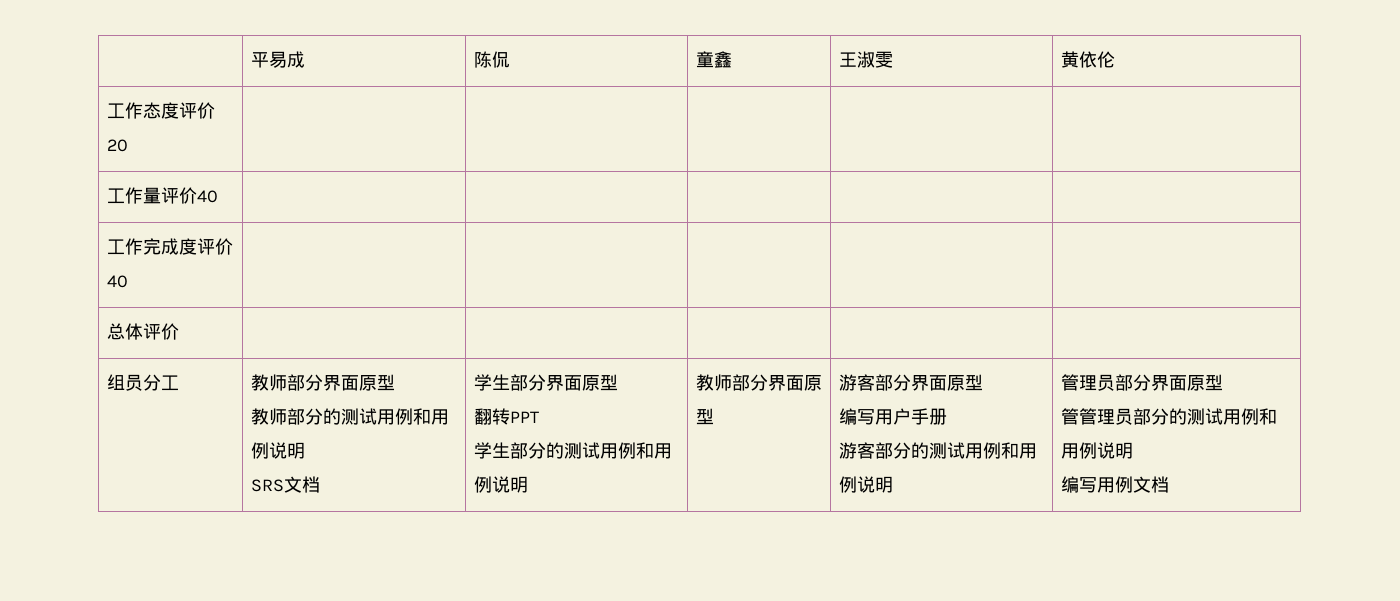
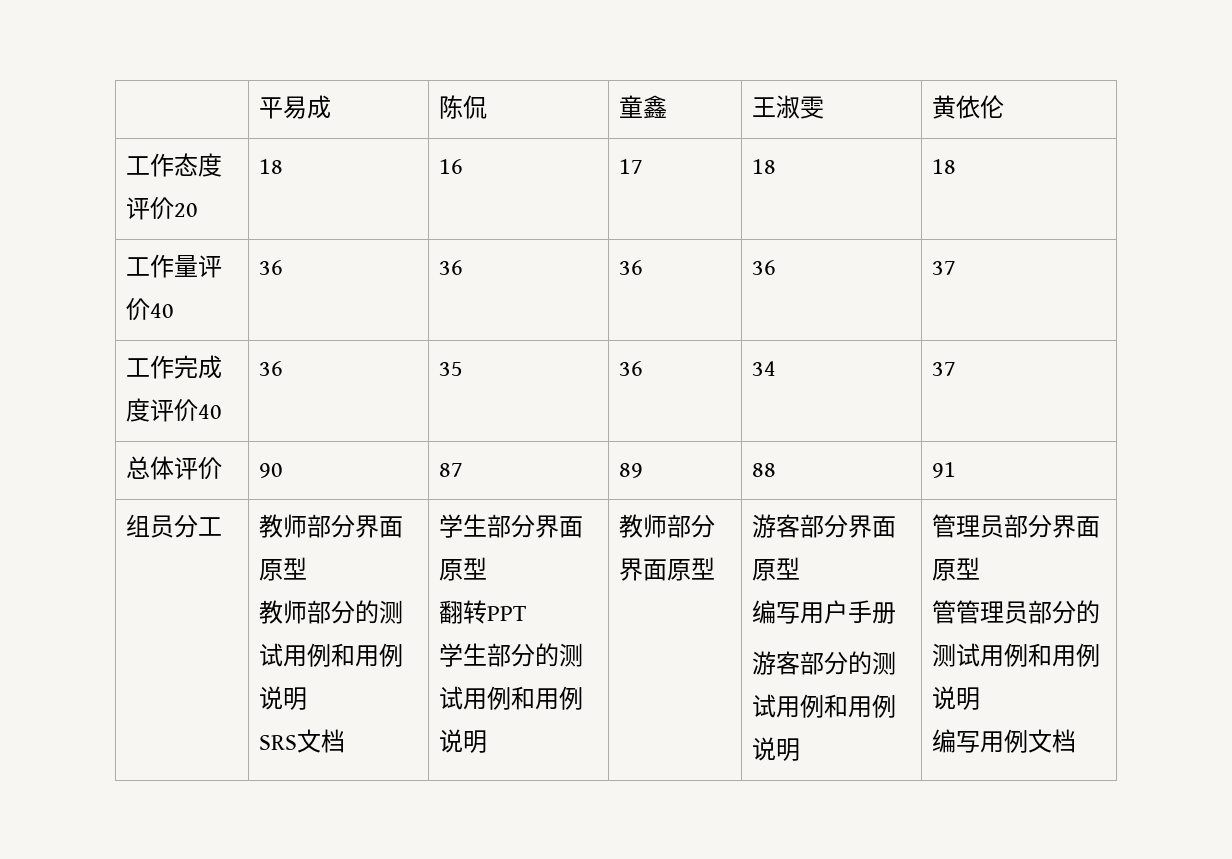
(128, 145) | | | | -> [259,159,284,174] [439,159,464,174] [619,159,644,174] [752,159,777,174] [932,159,957,174] 18 | 16 | 17 | 18 | 18
(218, 196) | | | | -> [259,260,284,275] [439,260,464,275] [619,260,644,275] [752,260,777,275] [932,261,957,275] 36 | 36 | 36 | 36 | 37
[106,323,179,340] | | | | // 总体评价 | | | | | -> [259,361,284,376] [439,362,464,376] [619,361,644,376] [752,361,777,376] [932,362,957,376] [126,456,223,480] [259,463,284,478] [439,463,464,477] [619,463,644,478] [752,463,777,477] [932,462,957,478] 36 | 35 | 36 | 34 | 37 // 总体评价 | 90 | 87 | 89 | 88 | 91

